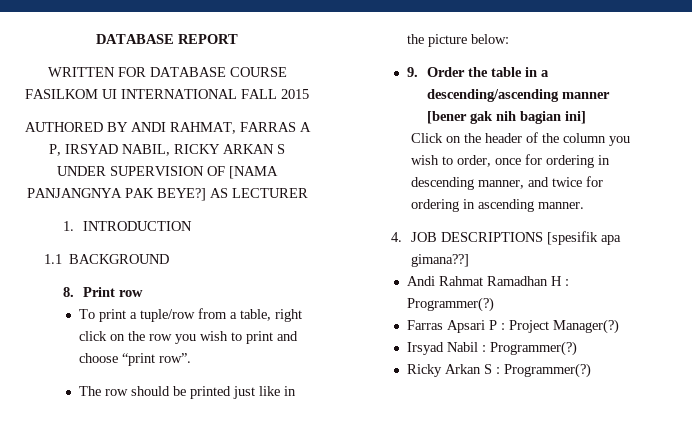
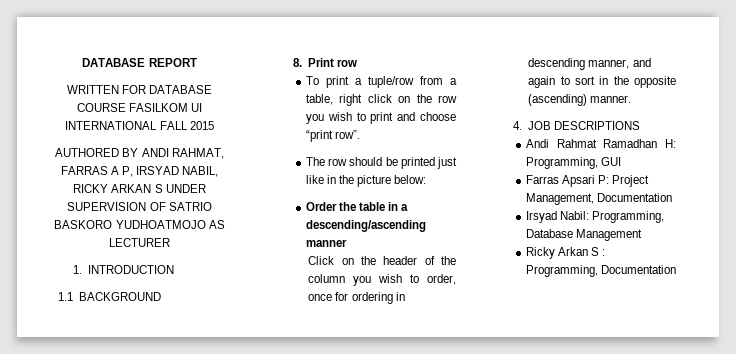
[229,166,278,179] [26,188,206,201] [NAMA PANJANGNYA PAK BEYE?] -> [168,202,212,211] [54,220,206,229] SATRIO BASKORO YUDHOATMOJO
[407,67,419,77] 9. -> (427, 179) none
[426,111,586,124] [bener gak nih bagian ini] -> (347, 243) none
[551,176,603,187] [410,199,534,212] twice for ordering in ascending -> [528,76,676,88] [528,94,588,106] again to sort in the opposite (ascending)
[546,231,621,245] [410,254,469,267] [spesifik apa gimana??] -> (641, 125) none
[551,276,570,286] [407,297,495,312] H : Programmer(?) -> [665,139,676,148] [525,157,621,169] H: Programming, GUI
[489,319,620,334] [407,341,578,356] P : Project Manager(?) // Irsyad Nabil : Programmer(?) -> [598,175,650,187] [525,193,672,205] [525,211,665,223] [525,229,642,241] P: Project Management, Documentation // Irsyad Nabil: Programming, Database Management
[504,363,592,378] Programmer(?) -> [525,265,676,277] Programming, Documentation

